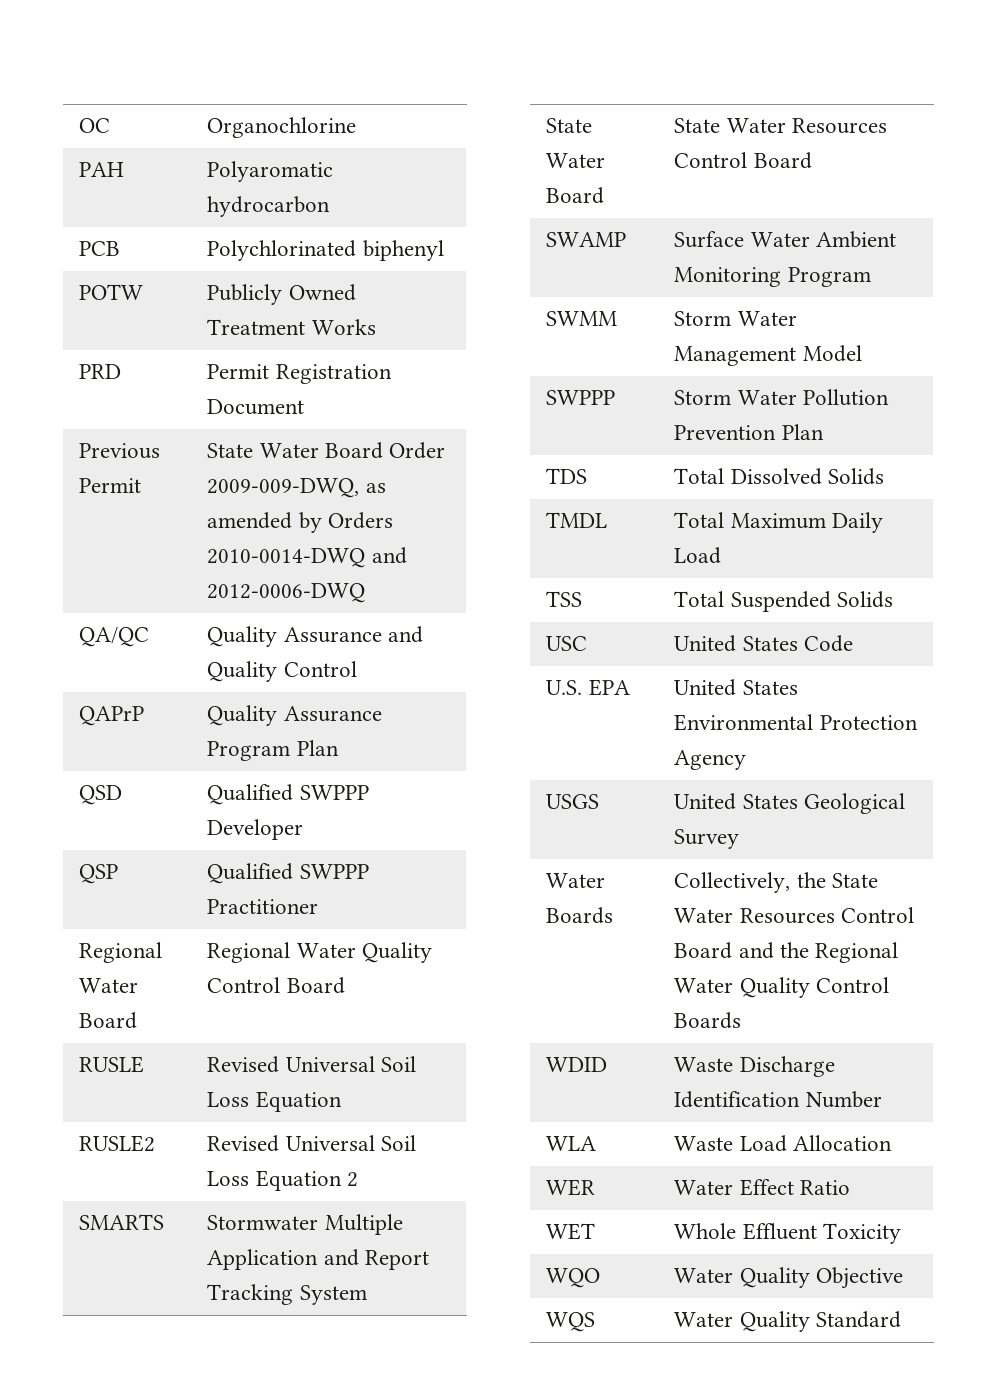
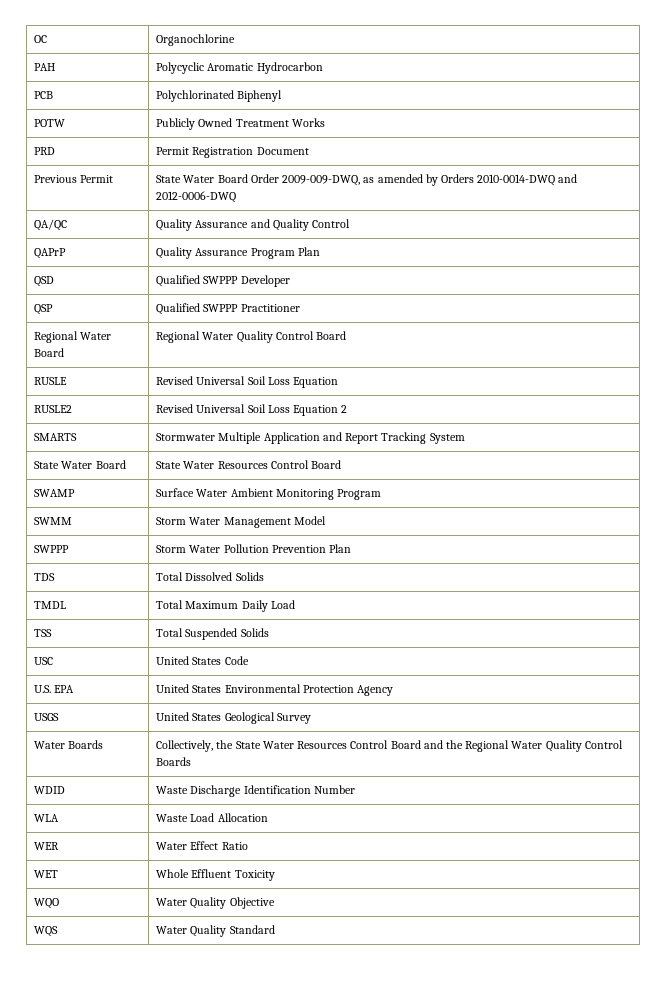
[207,161,334,182] [207,196,331,217] Polyaromatic hydrocarbon -> [156,62,323,74] Polycyclic Aromatic Hydrocarbon
[362,240,444,261] biphenyl -> [237,90,283,102] Biphenyl

